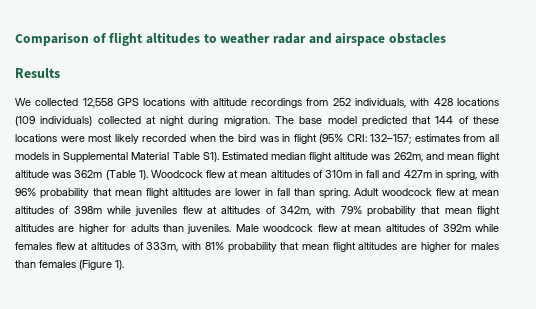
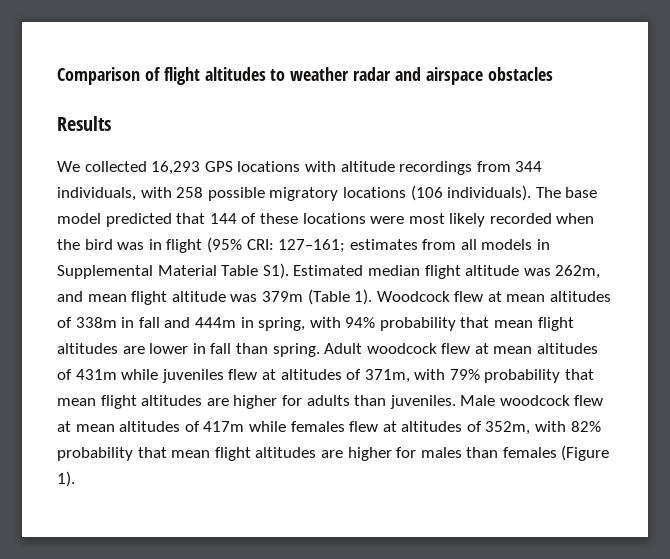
[82,98,113,108] 12,558 -> [151,161,201,175] 16,293
[332,98,351,106] 252 -> [515,161,543,172] 344
[433,98,500,106] [15,116,270,126] 428 locations (109 individuals) collected at night during migration. -> [176,185,532,201] 258 possible migratory locations (106 individuals).
[370,134,412,144] 132–157; -> [278,239,346,253] 127–161;
[74,170,103,178] 362m -> [261,291,303,302] 379m
[324,170,352,178] 310m -> [75,317,117,328] 338m
[403,170,432,178] 427m -> [194,317,236,328] 444m
[15,188,36,196] 96% -> [345,317,376,328] 94%
[73,206,102,214] 398m -> [75,369,117,380] 431m
[280,206,311,216] 342m, -> [364,369,410,383] 371m,
[442,224,471,232] 392m -> [203,421,245,432] 417m
[146,242,224,252] 333m, with 81% -> [485,421,601,435] 352m, with 82%

